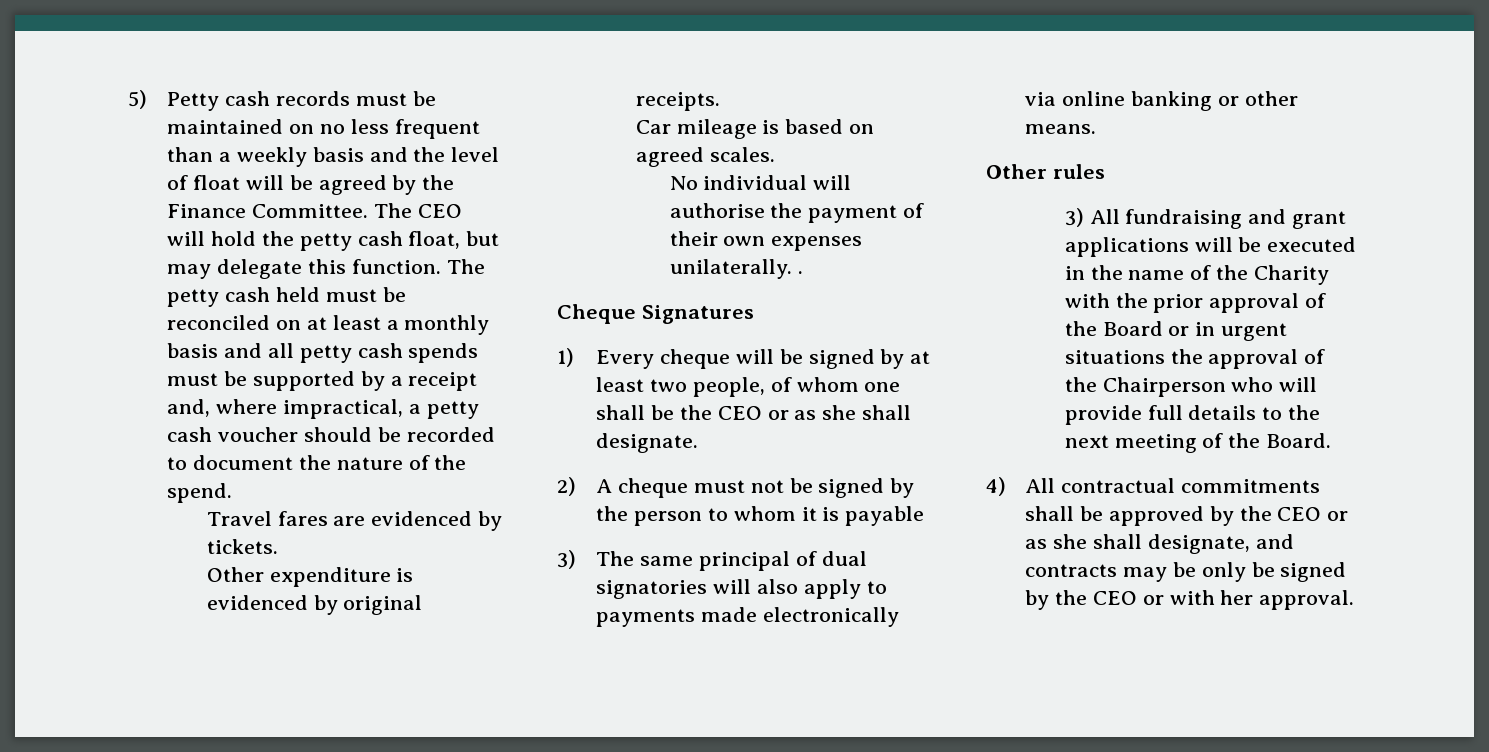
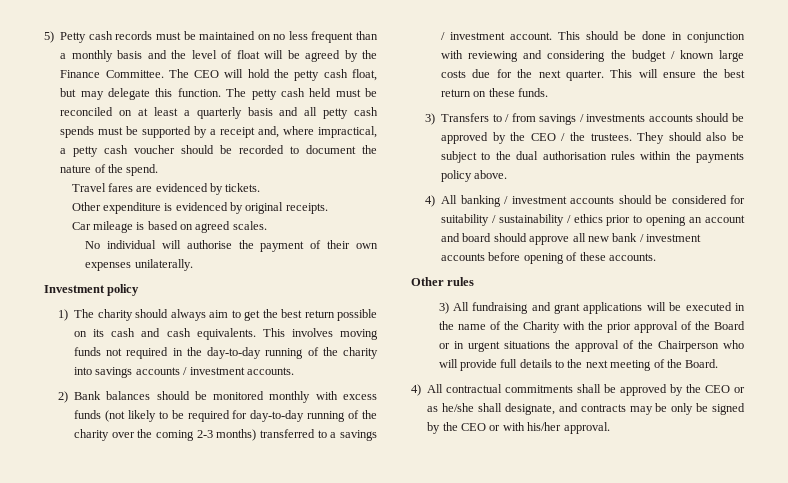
[237,147,308,167] weekly -> [71,50,113,62] monthly
[404,315,490,335] monthly -> [196,107,242,119] quarterly
[798,271,804,274] [557,304,754,324] [557,348,931,369] [596,377,901,397] [596,405,912,420] [596,433,699,453] [557,477,915,498] [596,506,925,526] [557,550,867,571] [596,579,887,599] [596,607,900,627] [1025,91,1298,111] [1025,124,1097,134] . // Cheque Signatures // 1) Every cheque will be signed by at least two people, of whom one shall be the CEO or as she shall designate. // 2) A cheque must not be signed by the person to whom it is payable // 3) The same principal of dual signatories will also apply to payments made electronically via online banking or other means. -> [44,284,140,296] [57,309,377,321] [74,328,378,340] [74,347,378,359] [74,367,294,378] [57,391,377,403] [74,410,377,422] [74,429,378,441] [441,31,745,43] [441,50,744,62] [441,69,745,81] [441,88,549,97] [424,113,744,125] [441,132,744,144] [441,151,744,163] [441,170,508,182] [424,195,745,207] [441,214,745,226] [441,233,702,245] [441,252,656,264] // Investment policy // 1) The charity should always aim to get the best return possible on its cash and cash equivalents. This involves moving funds not required in the day-to-day running of the charity into savings accounts / investment accounts. // 2) Bank balances should be monitored monthly with excess funds (not likely to be required for day-to-day running of the charity over the coming 2-3 months) transferred to a savings / investment account. This should be done in conjunction with reviewing and considering the budget / known large costs due for the next quarter. This will ensure the best return on these funds. // 3) Transfers to / from savings / investments accounts should be approved by the CEO / the trustees. They should also be subject to the dual authorisation rules within the payments policy above. // 4) All banking / investment accounts should be considered for suitability / sustainability / ethics prior to opening an account and board should approve all new bank / investment accounts before opening of these accounts.
[1053,534,1088,549] she -> [442,403,475,412] he/she
[1220,590,1254,605] her -> [527,422,562,431] his/her

